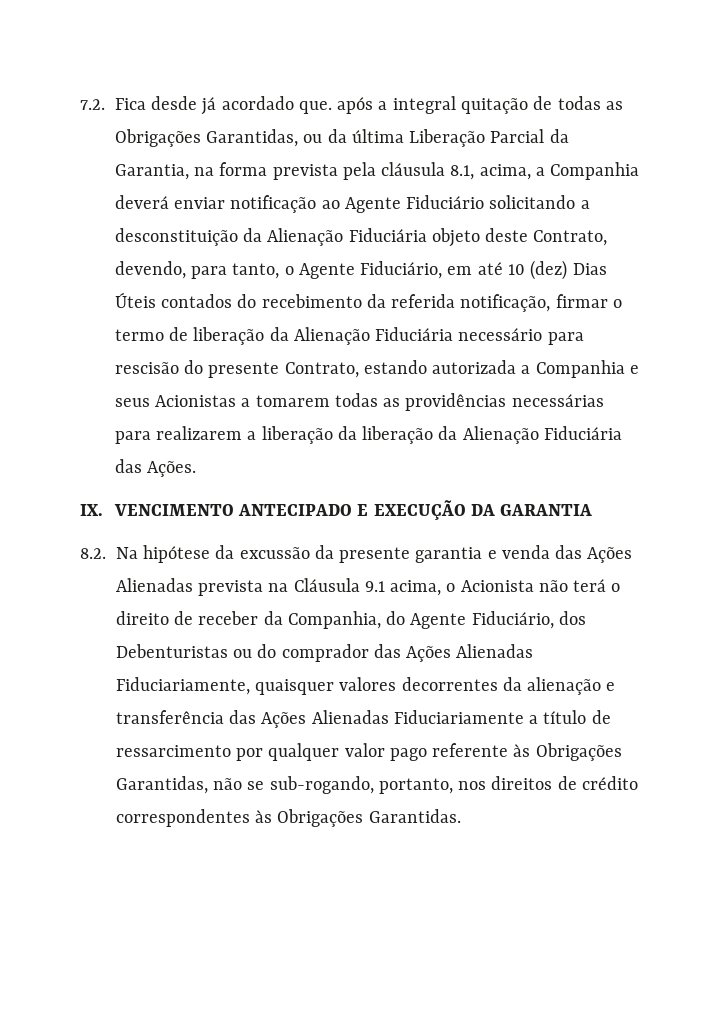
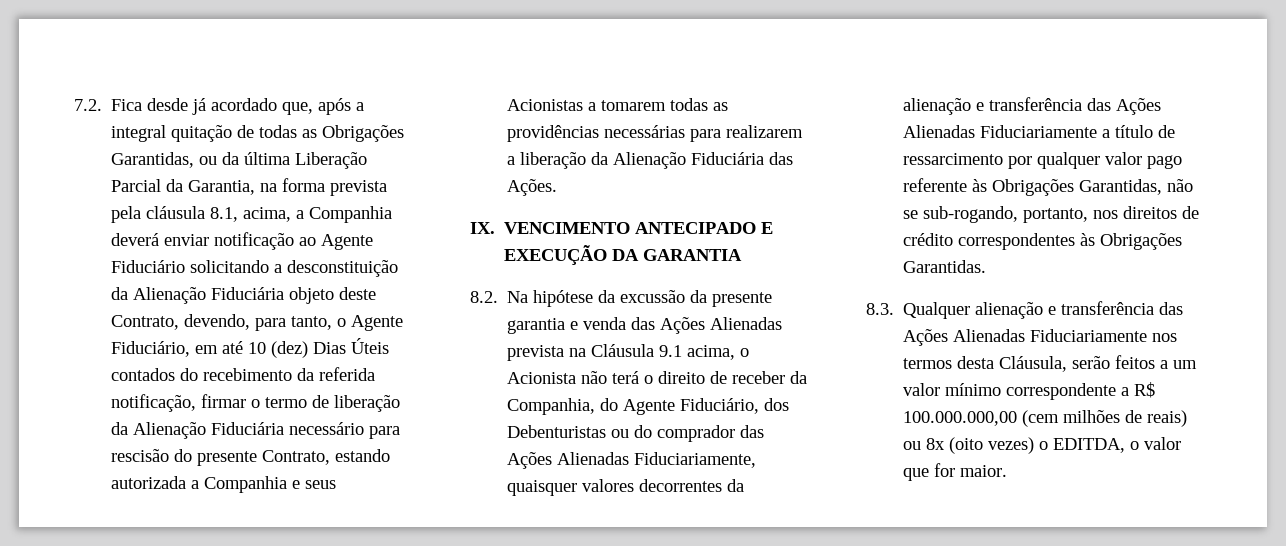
[298,101,332,114] que. -> [282,102,314,115] que,
[362,426,458,444] liberação da -> (609, 158) none
(461, 816) none -> [866,301,1184,319] [903,329,1178,346] [903,355,1198,372] [903,382,1156,400] [903,410,1188,427] [903,437,1182,454] [903,463,1008,481] // 8.3. Qualquer alienação e transferência das Ações Alienadas Fiduciariamente nos termos desta Cláusula, serão feitos a um valor mínimo correspondente a R$ 100.000.000,00 (cem milhões de reais) ou 8x (oito vezes) o EDITDA, o valor que for maior.

